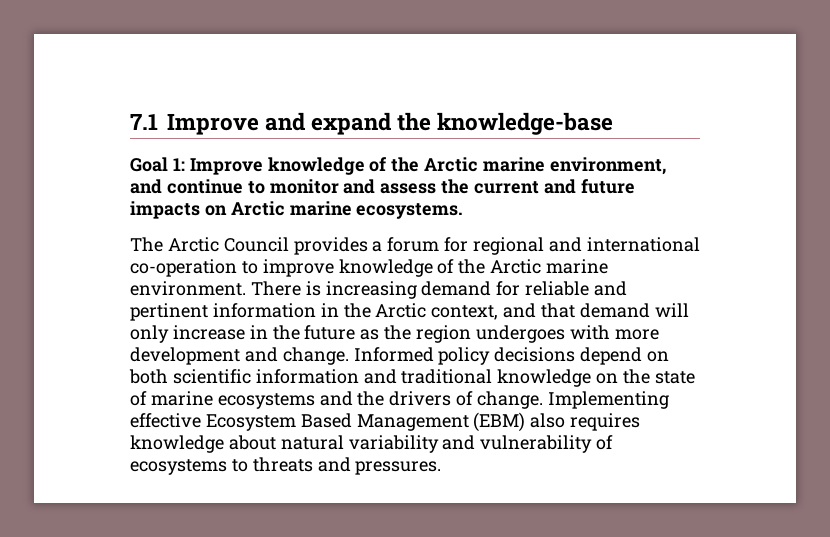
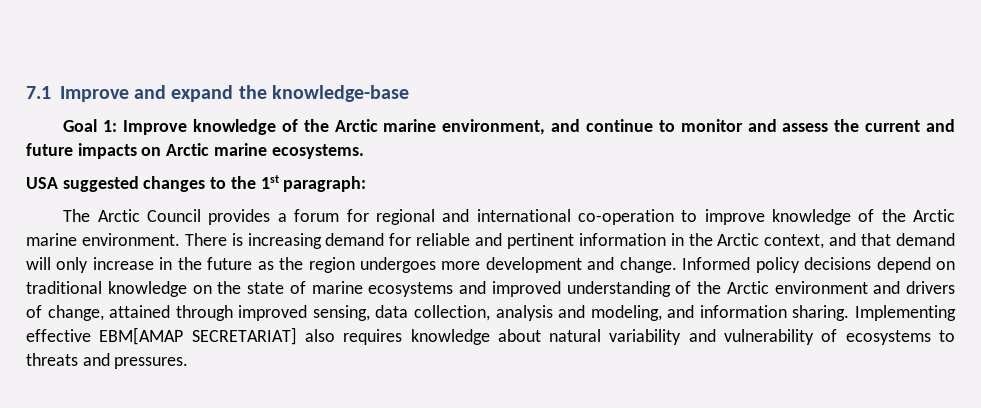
(464, 211) none -> [26,175,367,192] // USA suggested changes to the 1st paragraph:
[569,325,610,340] with -> (437, 265) none
[129,369,397,384] both scientific information and -> (956, 265) none
[357,391,669,409] [130,412,526,432] the drivers of change. Implementing effective Ecosystem Based Management (EBM) -> [491,281,955,297] [26,305,956,321] [26,327,297,345] improved understanding of the Arctic environment and drivers of change, attained through improved sensing, data collection, analysis and modeling, and information sharing. Implementing effective EBM[AMAP SECRETARIAT]

